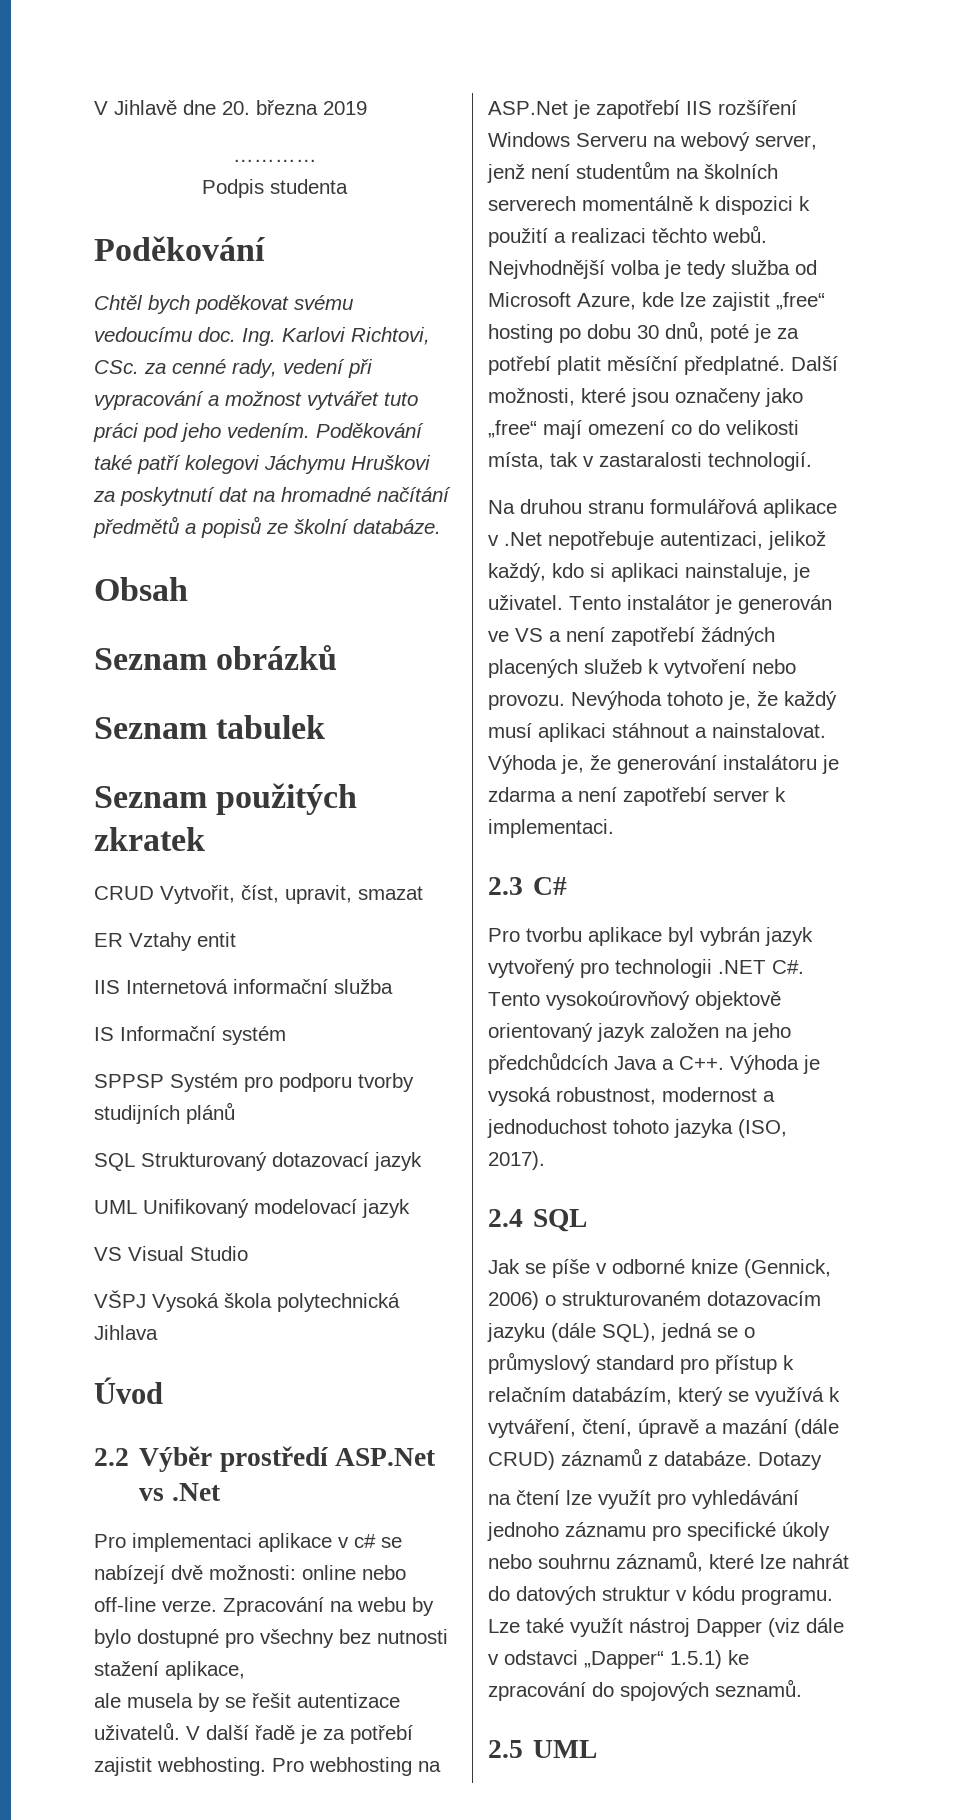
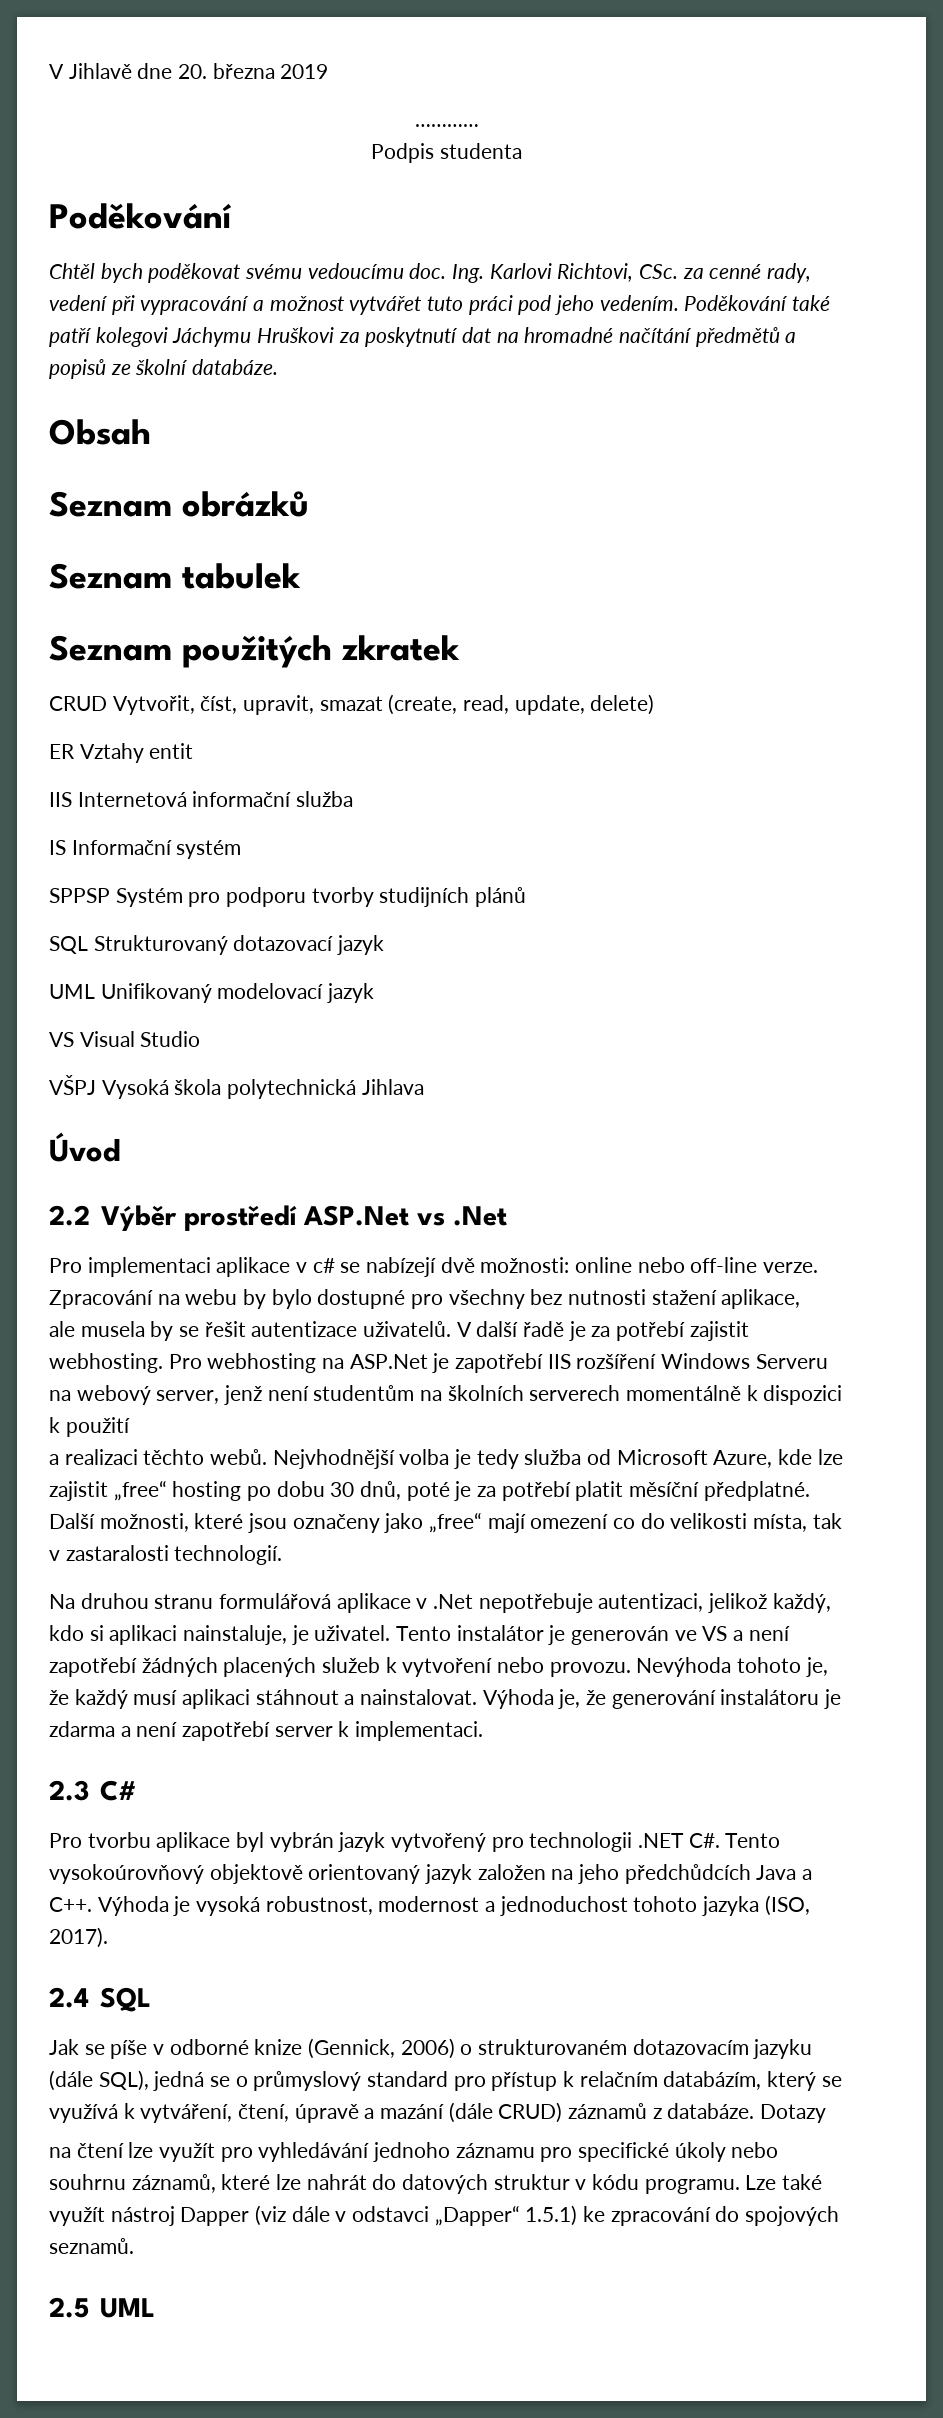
(423, 893) none -> [388,694,655,715] (create, read, update, delete)
(548, 237) none -> (130, 1427) //

